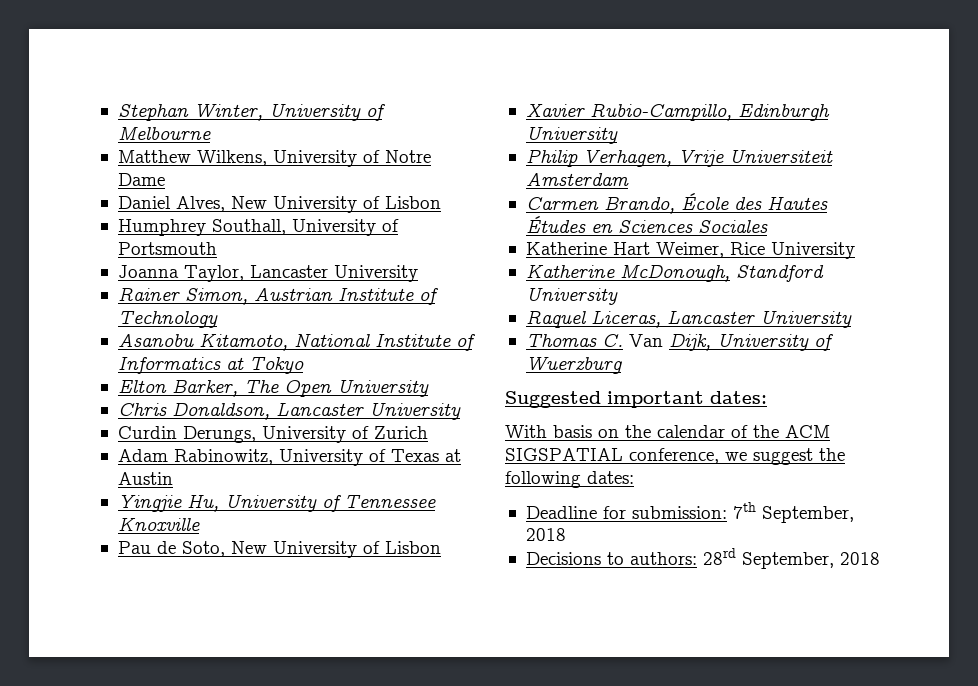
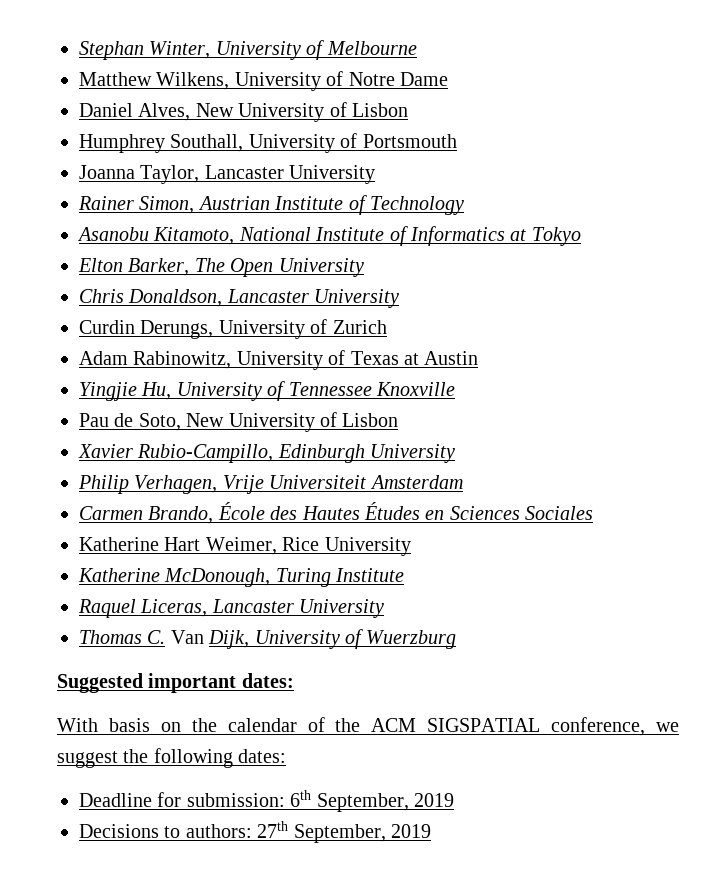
[735,265,824,282] [525,287,618,305] Standford University -> [275,568,405,587] Turing Institute
[732,502,854,523] [525,528,566,541] 7th September, 2018 -> [290,790,454,812] 6th September, 2019
[702,548,880,569] 28rd September, 2018 -> [257,821,431,843] 27th September, 2019

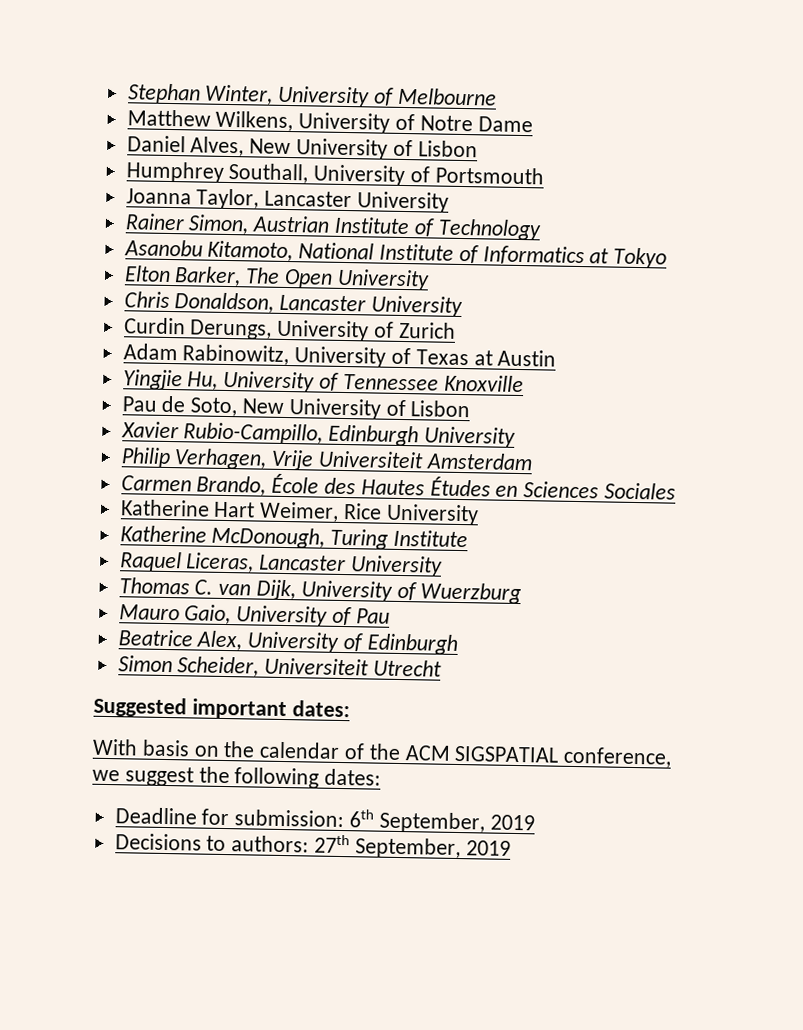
[170,630,204,644] Van -> [218,583,252,596] van
(457, 639) none -> [118,604,390,627] [117,629,458,655] [117,655,443,677] // Mauro Gaio, University of Pau // Beatrice Alex, University of Edinburgh // Simon Scheider, Universiteit Utrecht

